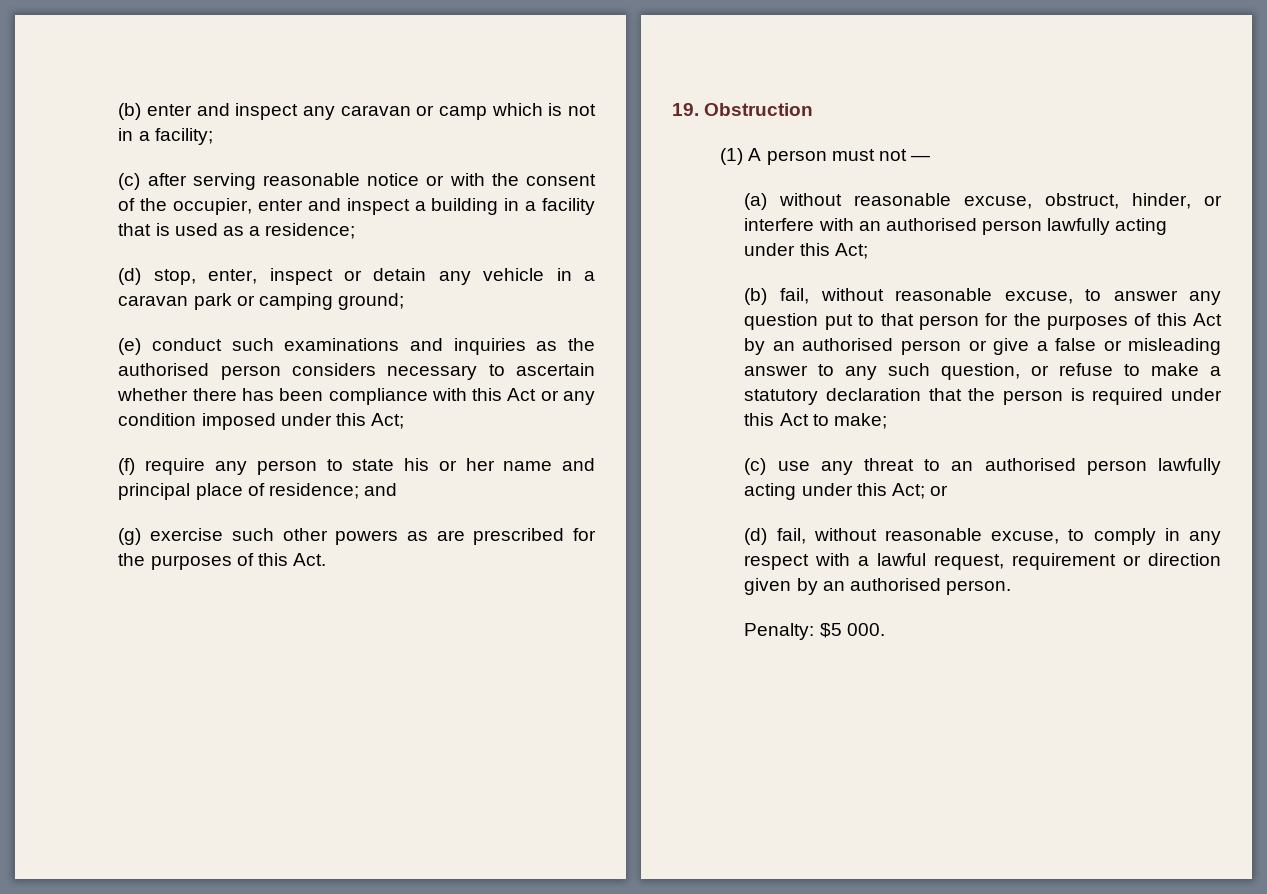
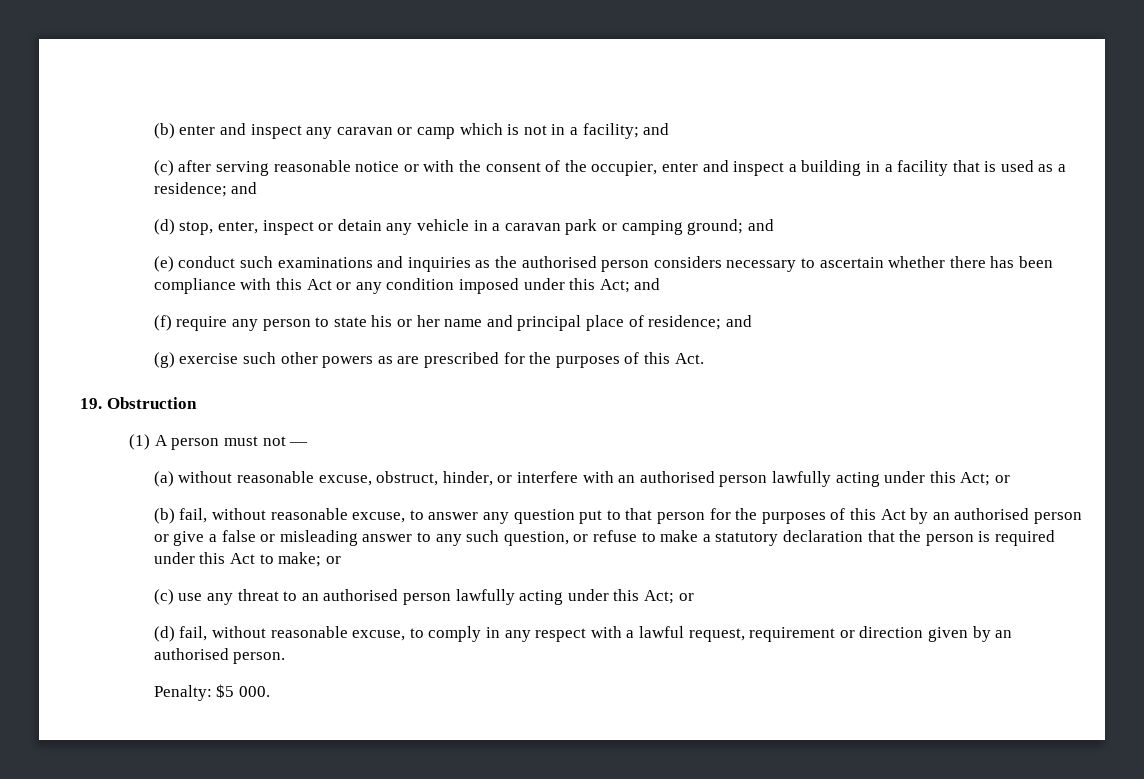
(213, 136) none -> [643,123,670,135] and
(356, 231) none -> [231,182,258,194] and
(405, 301) none -> [747,219,774,231] and
(405, 421) none -> [634,278,661,290] and
(868, 251) none -> [994,475,1010,483] or
(887, 421) none -> [325,556,341,564] or

